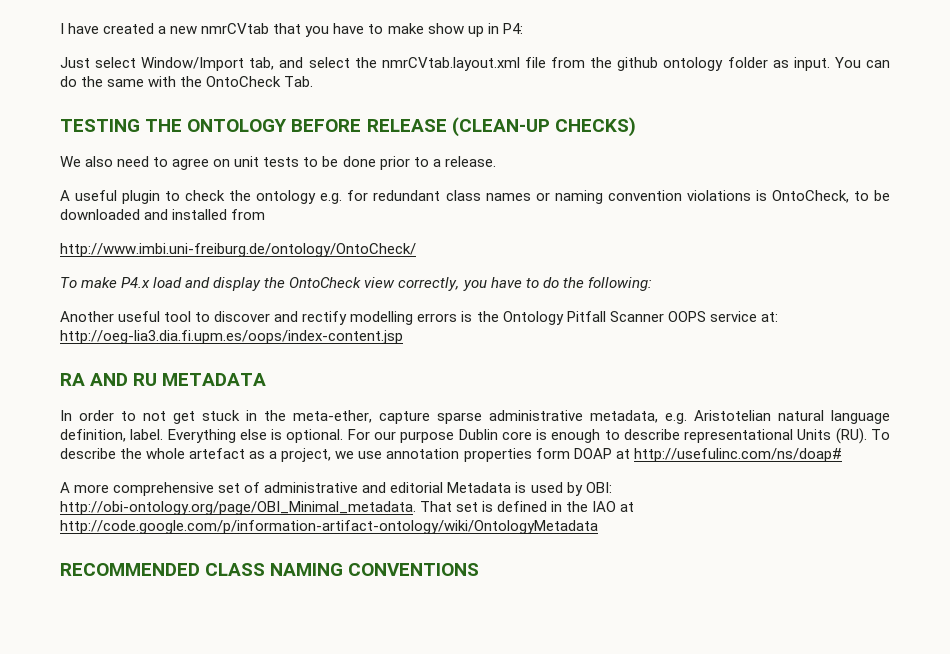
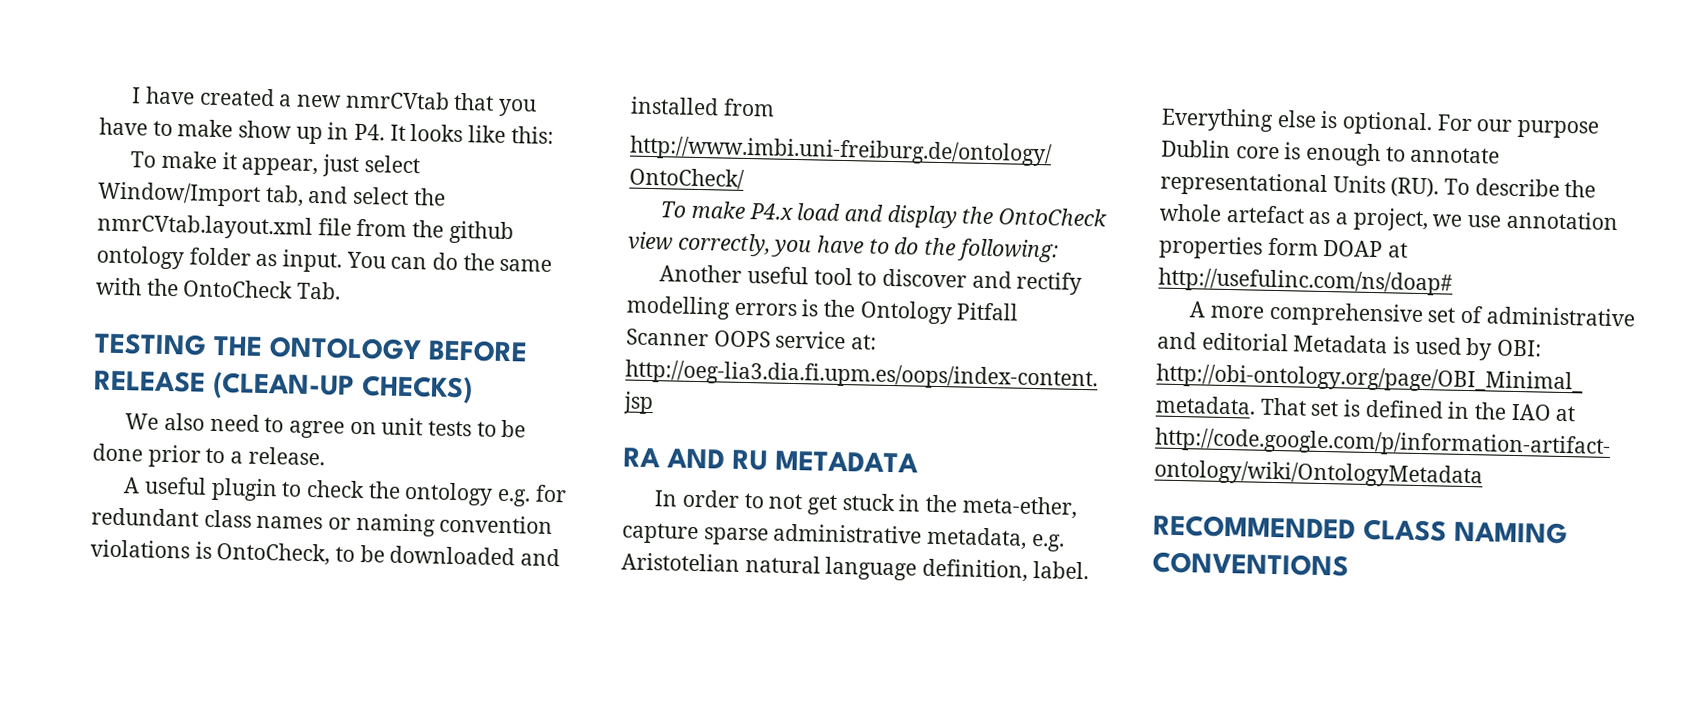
[502,23,523,34] [60,57,90,68] P4: // Just -> [354,123,554,144] [130,150,360,177] P4. It looks like this: // To make it appear, just
[623,429,680,440] describe -> [1410,146,1501,164] annotate

